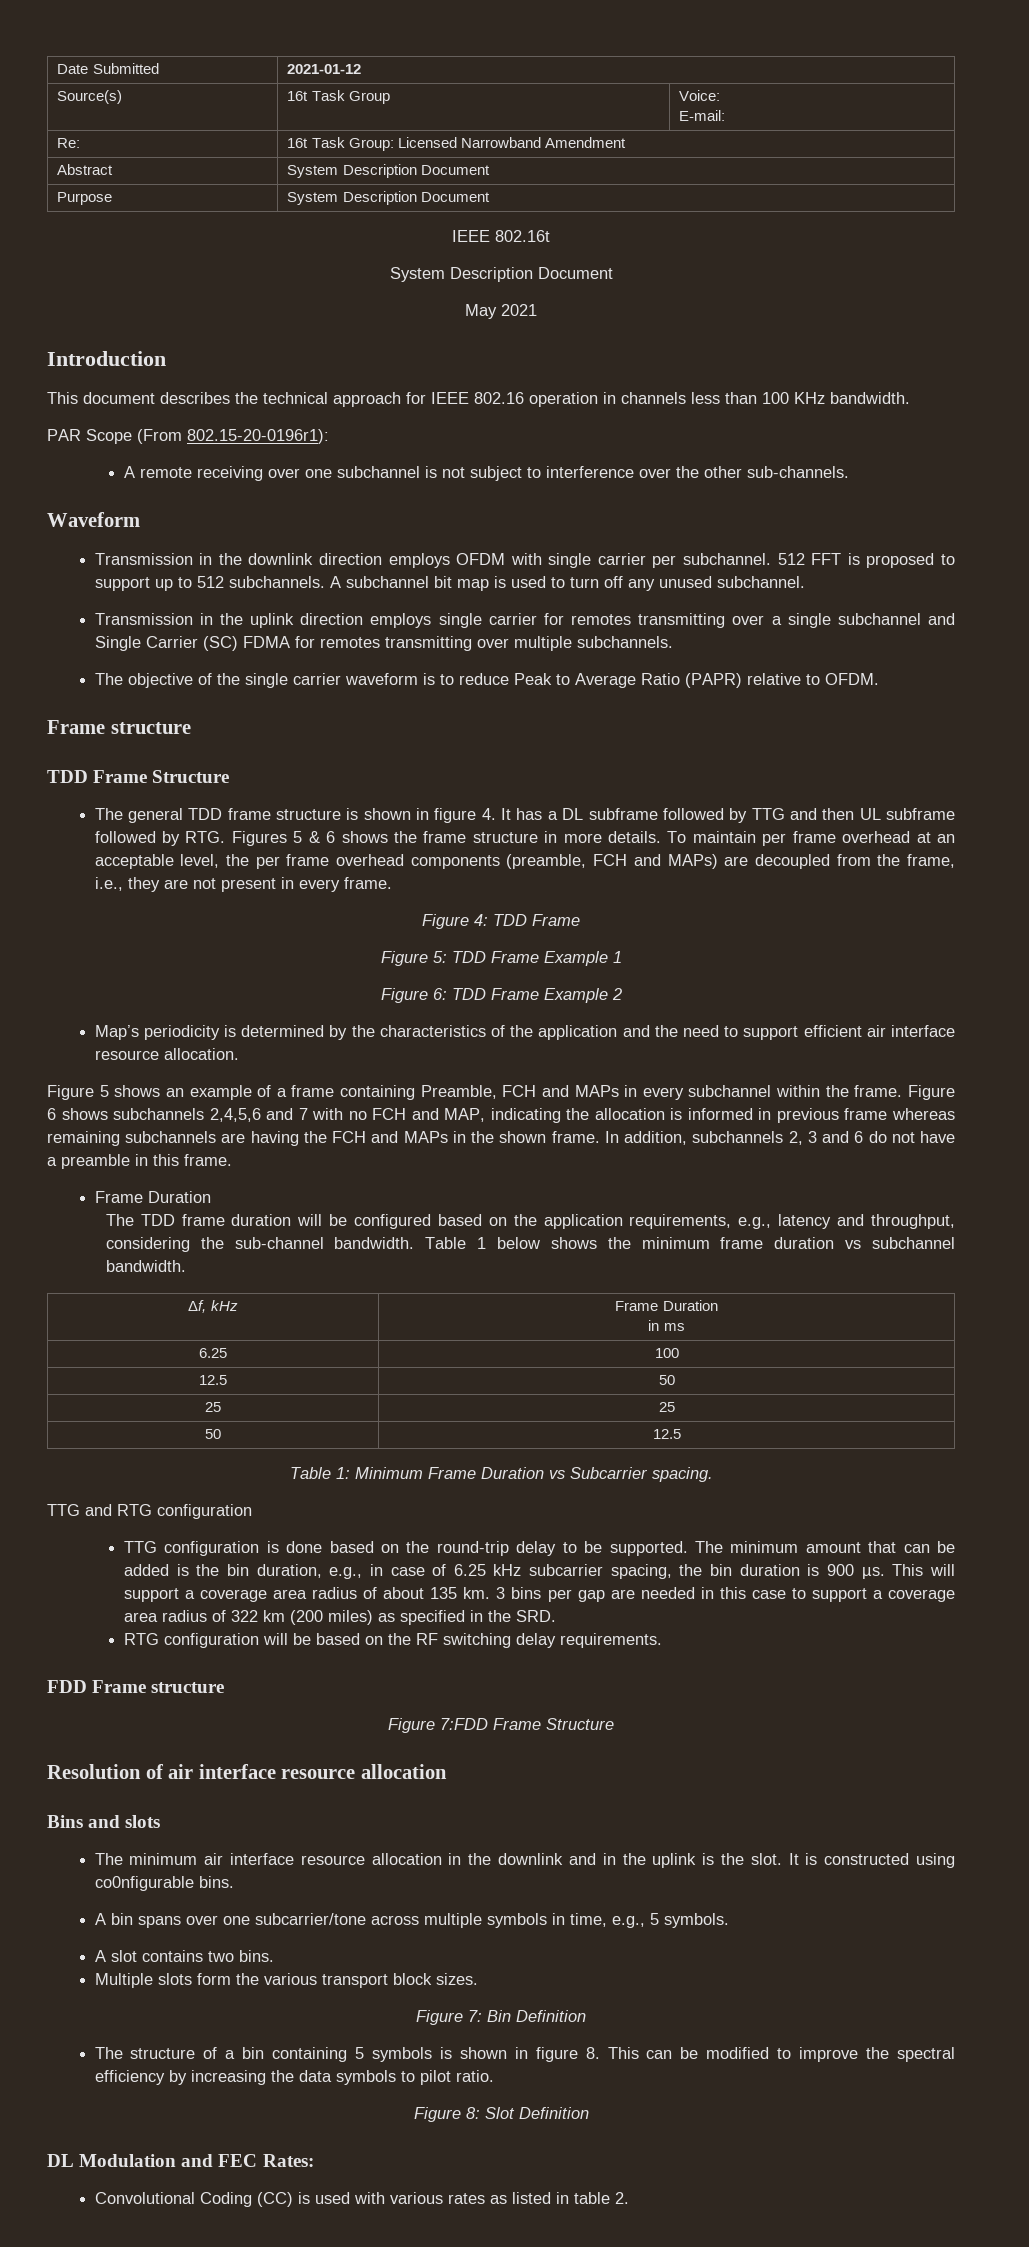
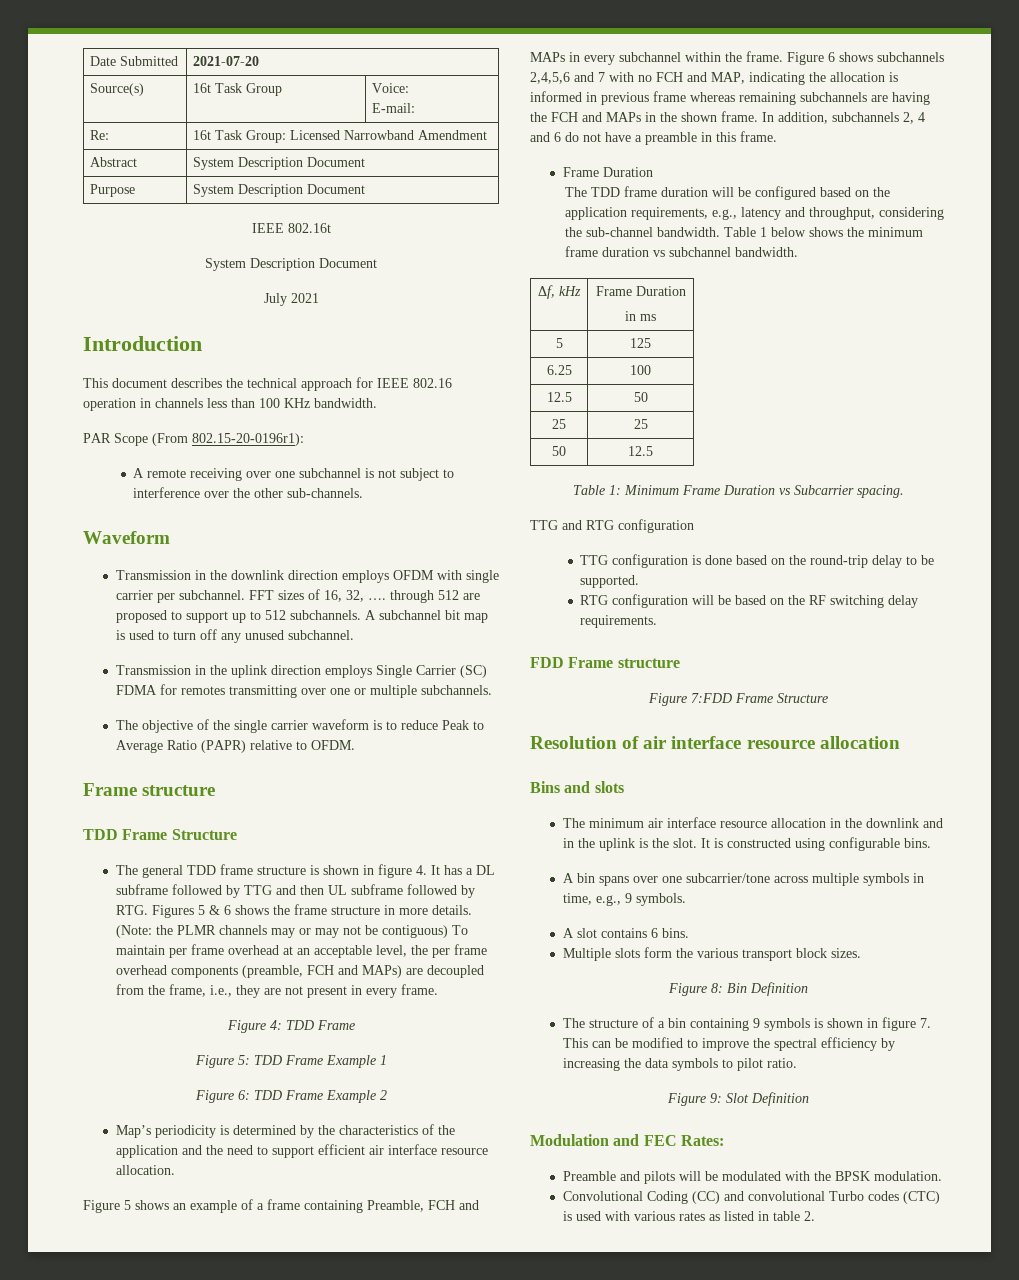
[287,64,362,74] 2021-01-12 -> [192,56,259,66] 2021-07-20
[465,304,497,319] May -> [263,293,287,306] July
[777,553,860,565] 512 FFT is -> [248,589,480,603] FFT sizes of 16, 32, …. through 512 are
[438,613,956,628] single carrier for remotes transmitting over a single subchannel and -> (372, 671) none
(509, 643) none -> [329,688,366,695] one or
(662, 837) none -> [115,925,448,938] (Note: the PLMR channels may or may not be contiguous)
[807,1131,817,1143] 3 -> [918,112,925,122] 4
(685, 1327) none -> [555,338,563,348] [630,338,651,348] // 5 | 125
[694,1541,955,1553] [123,1564,955,1579] [123,1587,955,1602] [123,1610,556,1625] The minimum amount that can be added is the bin duration, e.g., in case of 6.25 kHz subcarrier spacing, the bin duration is 900 µs. This will support a coverage area radius of about 135 km. 3 bins per gap are needed in this case to support a coverage area radius of 322 km (200 miles) as specified in the SRD. -> (640, 581) none
[94,1876,194,1891] co0nfigurable -> [828,837,900,851] configurable
[649,1913,659,1925] 5 -> [624,893,632,903] 9
[207,1951,234,1962] two -> [650,928,658,938] 6
[468,2010,482,2022] 7: -> [710,983,723,993] 8:
[355,2047,365,2059] 5 -> [752,1018,760,1028] 9
[585,2047,600,2059] 8. -> [919,1018,931,1028] 7.
[465,2107,480,2119] 8: -> [709,1093,722,1103] 9:
[47,2154,74,2167] DL -> (809, 1099) none
[94,2192,293,2207] Convolutional Coding (CC) -> [562,1171,942,1184] [562,1191,940,1204] Preamble and pilots will be modulated with the BPSK modulation. // Convolutional Coding (CC) and convolutional Turbo codes (CTC)

